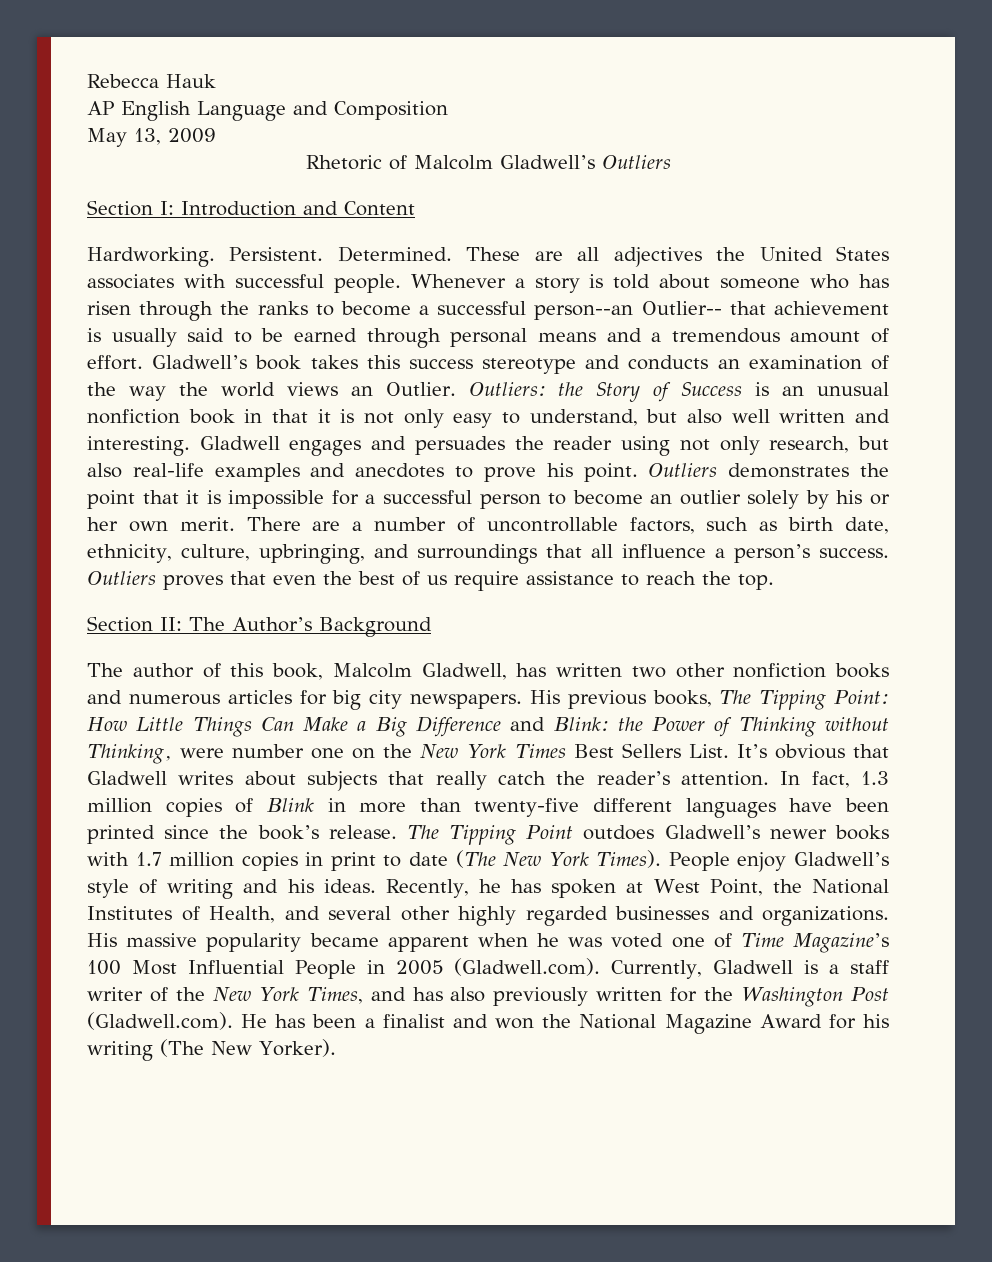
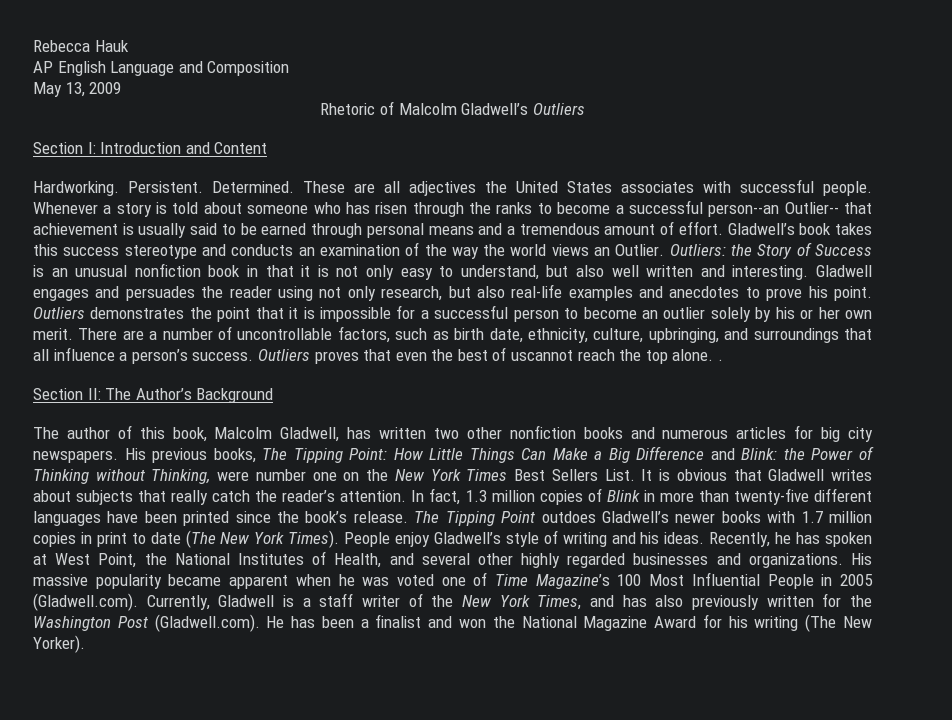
[427,571,774,591] us require assistance to reach the top. -> [511,349,724,364] uscannot reach the top alone. .
[736,744,767,758] It’s -> [641,469,671,481] It is

